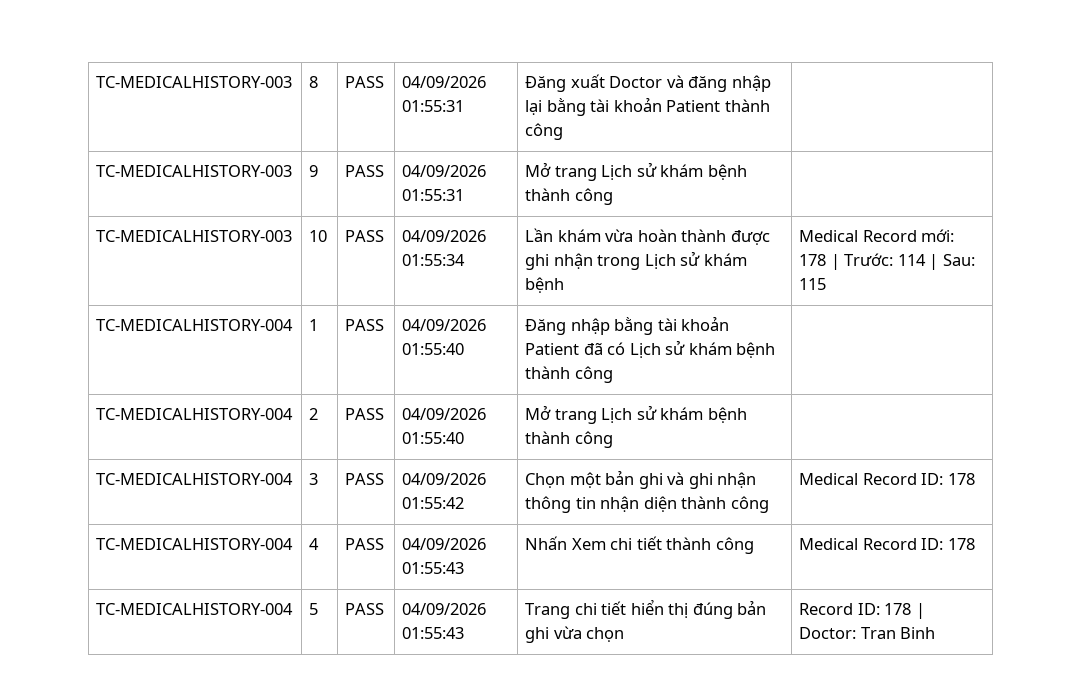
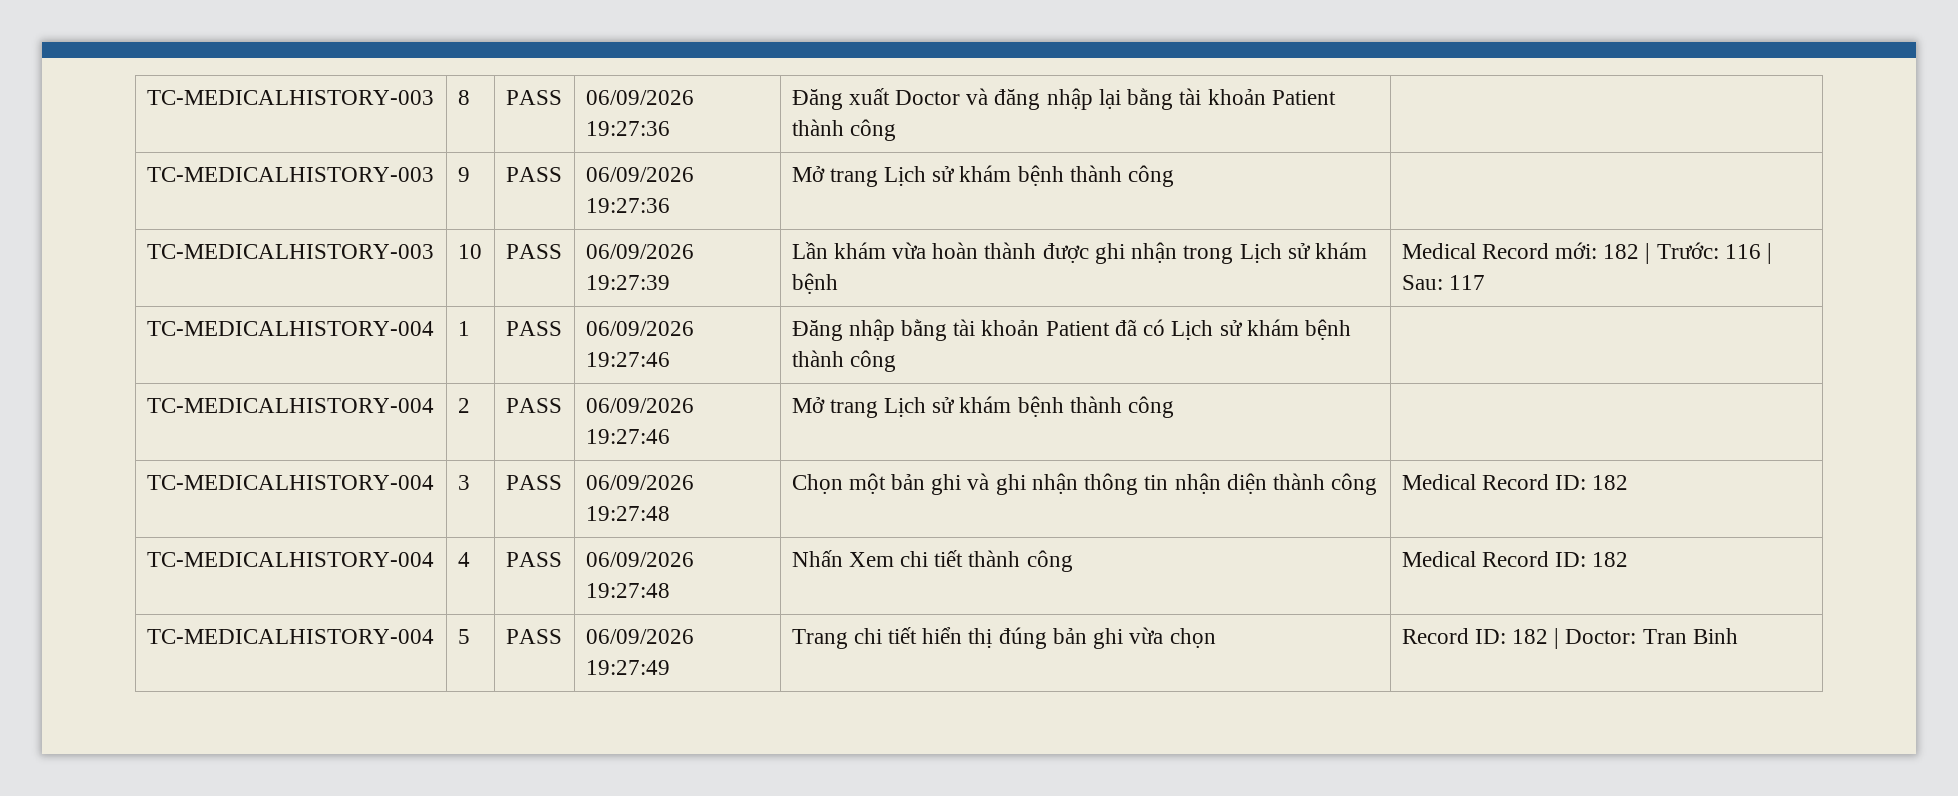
[402,76,487,88] [402,100,465,112] 04/09/2026 01:55:31 -> [585,90,694,105] [585,121,670,136] 06/09/2026 19:27:36
[402,165,487,177] [402,189,465,201] 04/09/2026 01:55:31 -> [585,167,694,182] [585,198,670,213] 06/09/2026 19:27:36
[402,230,487,242] [402,254,466,266] 04/09/2026 01:55:34 -> [585,244,694,259] [585,275,670,290] 06/09/2026 19:27:39
[799,254,827,266] 178 -> [1603,244,1640,259] 182
[897,254,926,266] 114 -> [1724,244,1761,259] 116
[799,278,827,290] 115 -> [1448,275,1485,290] 117
[402,319,487,331] [402,343,465,355] 04/09/2026 01:55:40 -> [585,321,694,336] [585,352,670,367] 06/09/2026 19:27:46
[402,408,487,420] [402,432,465,444] 04/09/2026 01:55:40 -> [585,398,694,413] [585,429,670,444] 06/09/2026 19:27:46
[402,473,487,485] [402,497,465,509] 04/09/2026 01:55:42 -> [585,475,694,490] [585,506,670,521] 06/09/2026 19:27:48
[947,473,975,485] 178 -> [1592,475,1629,490] 182
[402,538,487,550] [402,562,465,574] 04/09/2026 01:55:43 -> [585,552,694,567] [585,583,670,598] 06/09/2026 19:27:48
[947,538,975,550] 178 -> [1592,552,1629,567] 182
[402,603,487,615] [402,627,465,639] 04/09/2026 01:55:43 -> [585,629,694,644] [585,660,670,675] 06/09/2026 19:27:49
[884,603,912,615] 178 -> [1512,629,1549,644] 182

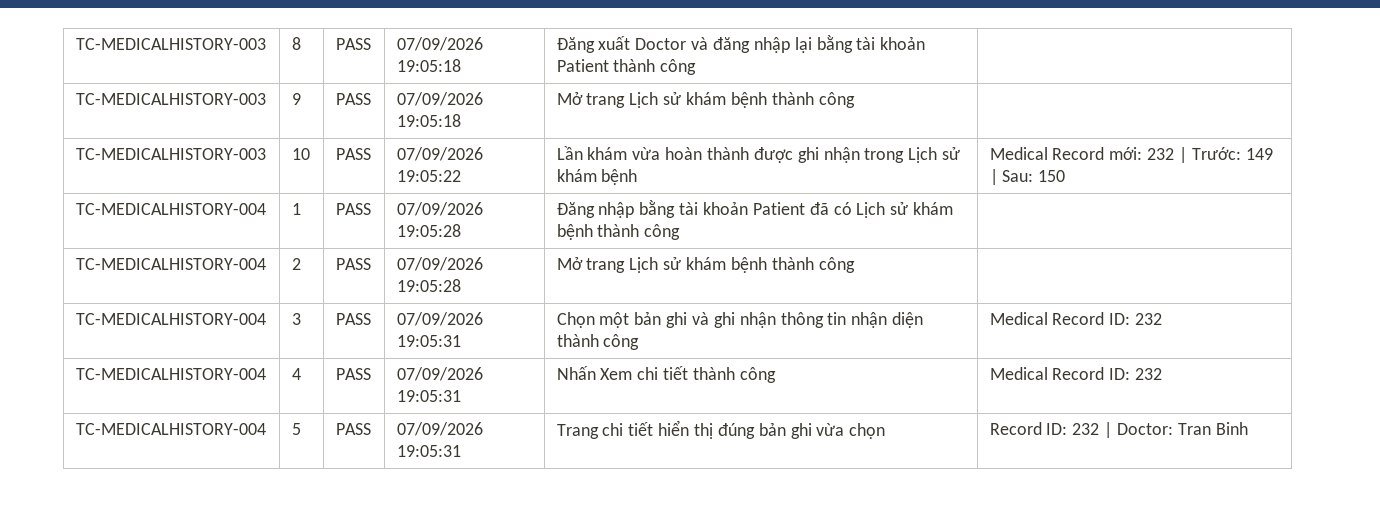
[585,90,694,105] [585,121,670,136] 06/09/2026 19:27:36 -> [396,37,483,51] [396,59,461,72] 07/09/2026 19:05:18
[585,167,694,182] [585,198,670,213] 06/09/2026 19:27:36 -> [396,92,483,106] [396,114,461,127] 07/09/2026 19:05:18
[585,244,694,259] [585,275,670,290] 06/09/2026 19:27:39 -> [396,147,483,161] [396,170,461,182] 07/09/2026 19:05:22
[1603,244,1640,259] 182 -> [1147,148,1175,160] 232
[1724,244,1761,259] 116 -> [1245,148,1273,160] 149
[1448,275,1485,290] 117 -> [1038,170,1066,182] 150
[585,321,694,336] [585,352,670,367] 06/09/2026 19:27:46 -> [396,202,483,216] [396,224,461,237] 07/09/2026 19:05:28
[585,398,694,413] [585,429,670,444] 06/09/2026 19:27:46 -> [396,257,483,271] [396,279,461,292] 07/09/2026 19:05:28
[585,475,694,490] [585,506,670,521] 06/09/2026 19:27:48 -> [396,312,483,326] [396,335,461,347] 07/09/2026 19:05:31
[1592,475,1629,490] 182 -> [1135,313,1163,325] 232
[585,552,694,567] [585,583,670,598] 06/09/2026 19:27:48 -> [396,367,483,381] [396,390,461,402] 07/09/2026 19:05:31
[1592,552,1629,567] 182 -> [1135,368,1163,380] 232
[585,629,694,644] [585,660,670,675] 06/09/2026 19:27:49 -> [396,422,483,436] [396,445,461,457] 07/09/2026 19:05:31
[1512,629,1549,644] 182 -> [1072,423,1100,435] 232

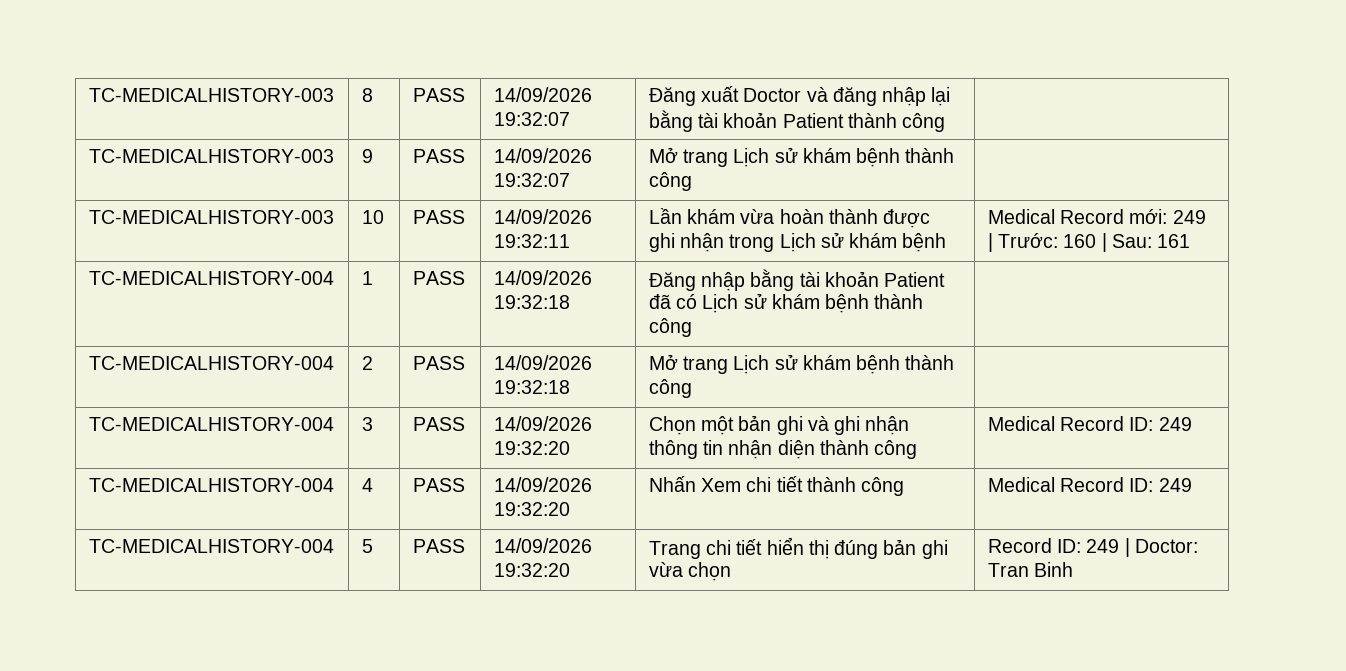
[396,37,483,51] [396,59,461,72] 07/09/2026 19:05:18 -> [493,87,592,102] [493,112,570,126] 14/09/2026 19:32:07
[396,92,483,106] [396,114,461,127] 07/09/2026 19:05:18 -> [493,148,592,163] [493,173,570,187] 14/09/2026 19:32:07
[396,147,483,161] [396,170,461,182] 07/09/2026 19:05:22 -> [493,209,592,224] [493,234,570,248] 14/09/2026 19:32:11
[1147,148,1175,160] 232 -> [1172,210,1206,224] 249
[1245,148,1273,160] 149 -> [1063,234,1097,248] 160
[1038,170,1066,182] 150 -> [1157,234,1191,248] 161
[396,202,483,216] [396,224,461,237] 07/09/2026 19:05:28 -> [493,270,592,285] [493,295,570,309] 14/09/2026 19:32:18
[396,257,483,271] [396,279,461,292] 07/09/2026 19:05:28 -> [493,355,592,370] [493,380,570,394] 14/09/2026 19:32:18
[396,312,483,326] [396,335,461,347] 07/09/2026 19:05:31 -> [493,416,592,431] [493,441,570,455] 14/09/2026 19:32:20
[1135,313,1163,325] 232 -> [1158,417,1192,431] 249
[396,367,483,381] [396,390,461,402] 07/09/2026 19:05:31 -> [493,477,592,492] [493,502,570,516] 14/09/2026 19:32:20
[1135,368,1163,380] 232 -> [1158,478,1192,492] 249
[396,422,483,436] [396,445,461,457] 07/09/2026 19:05:31 -> [493,538,592,553] [493,563,570,577] 14/09/2026 19:32:20
[1072,423,1100,435] 232 -> [1086,539,1120,553] 249

